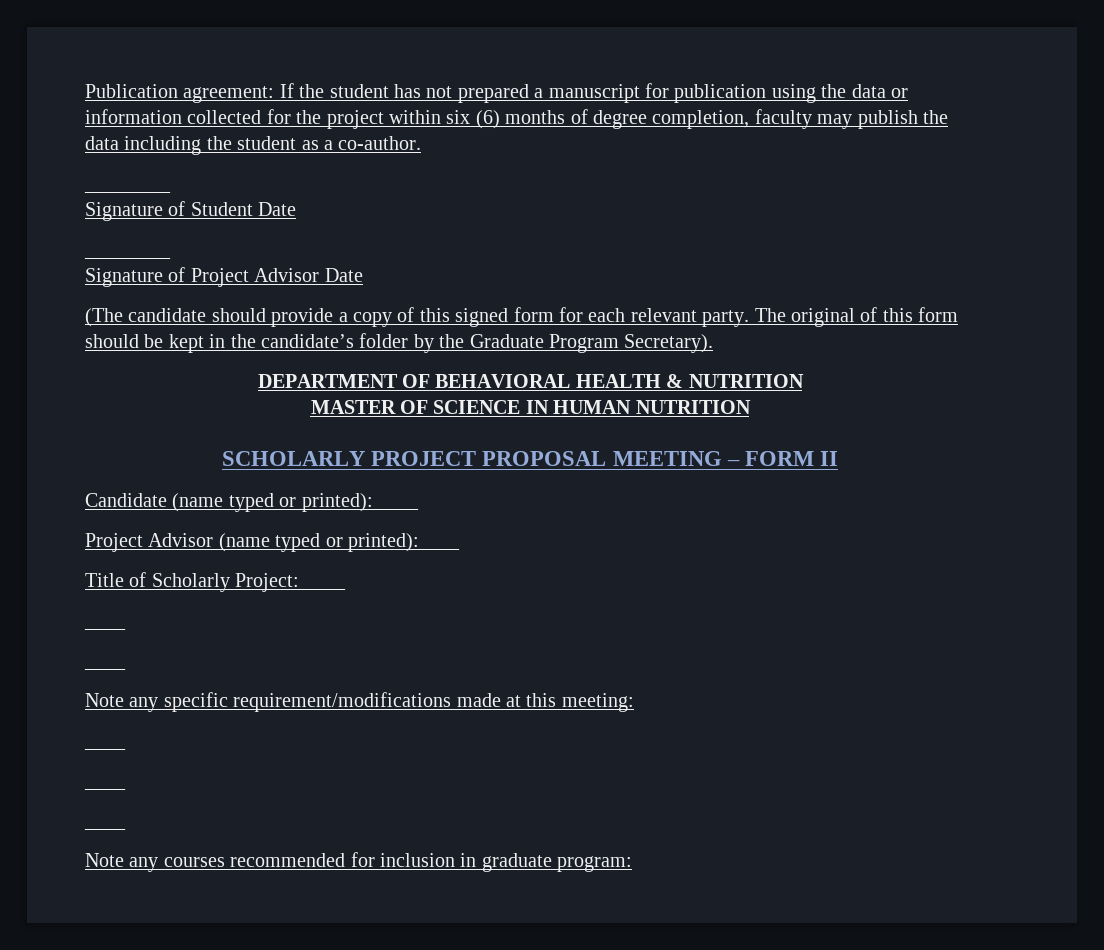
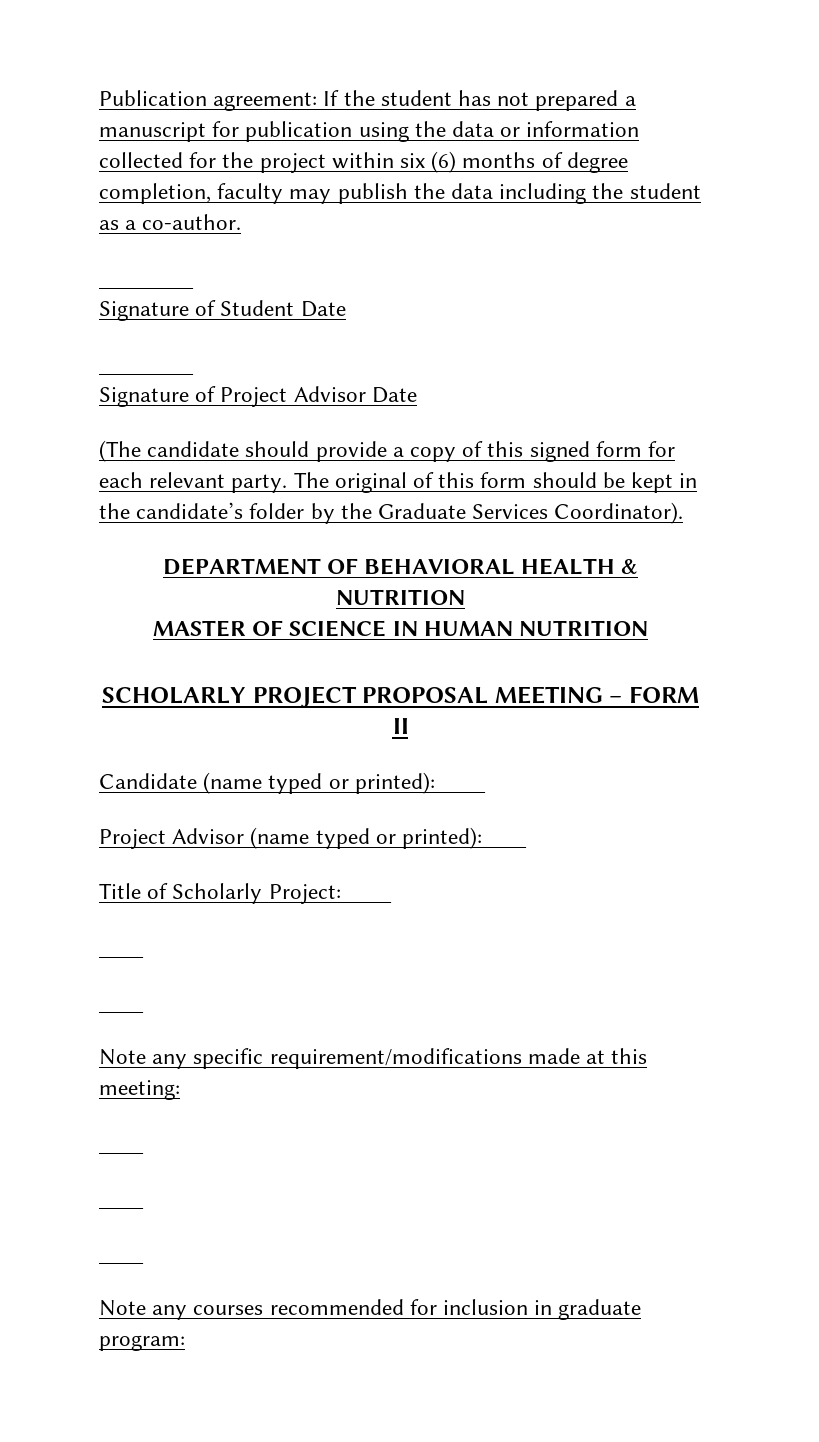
[548,334,714,353] Program Secretary). -> [472,502,684,524] Services Coordinator).

